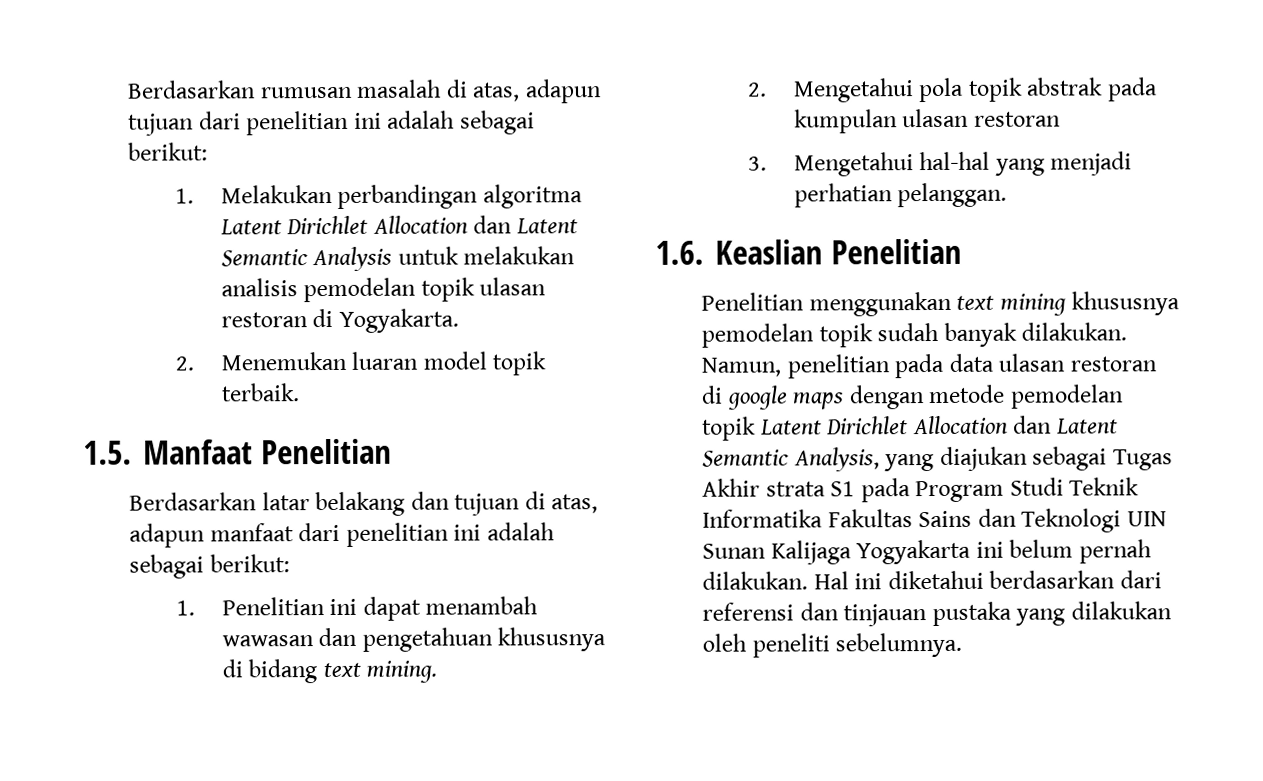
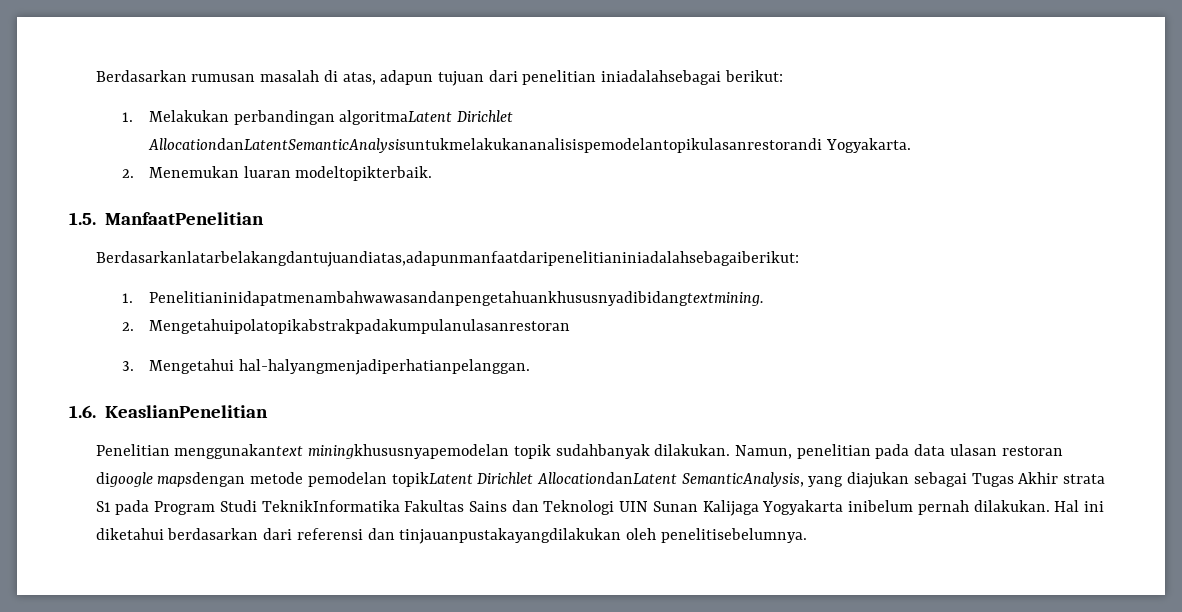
[353,110,535,135] ini adalah sebagai -> [601,70,722,85] iniadalahsebagai
[482,184,583,209] [219,215,578,235] [220,246,576,272] [220,277,547,303] [220,308,459,333] [174,351,547,376] [220,383,300,402] [83,438,392,465] [129,491,599,517] [129,522,555,548] [129,554,290,579] [175,596,539,621] [221,627,607,652] [221,659,438,684] [746,77,1158,103] [793,108,1061,134] [747,151,1133,177] [793,182,1008,208] [655,238,962,265] [701,291,1181,317] [701,322,1017,348] algoritma Latent Dirichlet Allocation dan Latent Semantic Analysis untuk melakukan analisis pemodelan topik ulasan restoran di Yogyakarta. // 2. Menemukan luaran model topik terbaik. // 1.5. Manfaat Penelitian // Berdasarkan latar belakang dan tujuan di atas, adapun manfaat dari penelitian ini adalah sebagai berikut: // 1. Penelitian ini dapat menambah wawasan dan pengetahuan khususnya di bidang text mining. // 2. Mengetahui pola topik abstrak pada kumpulan ulasan restoran // 3. Mengetahui hal-hal yang menjadi perhatian pelanggan. // 1.6. Keaslian Penelitian // Penelitian menggunakan text mining khususnya pemodelan topik sudah banyak -> [339,110,514,125] [147,138,911,153] [122,166,433,181] [69,212,264,225] [95,251,799,267] [122,291,764,306] [122,319,570,334] [122,359,530,375] [69,405,268,418] [95,444,650,459] algoritmaLatent Dirichlet AllocationdanLatentSemanticAnalysisuntukmelakukananalisispemodelantopikulasanrestorandi Yogyakarta. // 2. Menemukan luaran modeltopikterbaik. // 1.5. ManfaatPenelitian // Berdasarkanlatarbelakangdantujuandiatas,adapunmanfaatdaripenelitianiniadalahsebagaiberikut: // 1. Penelitianinidapatmenambahwawasandanpengetahuankhususnyadibidangtextmining. // 2. Mengetahuipolatopikabstrakpadakumpulanulasanrestoran // 3. Mengetahui hal-halyangmenjadiperhatianpelanggan. // 1.6. KeaslianPenelitian // Penelitian menggunakantext miningkhususnyapemodelan topik sudahbanyak
[701,384,1124,410] [702,415,1118,441] [702,447,880,472] di google maps dengan metode pemodelan topik Latent Dirichlet Allocation dan Latent Semantic Analysis, -> [95,472,804,487] digoogle mapsdengan metode pemodelan topikLatent Dirichlet AllocationdanLatent SemanticAnalysis,
[1069,477,1140,496] [702,509,824,528] Teknik Informatika -> [261,500,400,512] TeknikInformatika
[975,539,1074,558] ini belum -> [848,500,914,512] inibelum
[843,601,1172,627] [702,632,963,658] tinjauan pustaka yang dilakukan oleh peneliti sebelumnya. -> [399,528,807,544] tinjauanpustakayangdilakukan oleh penelitisebelumnya.

